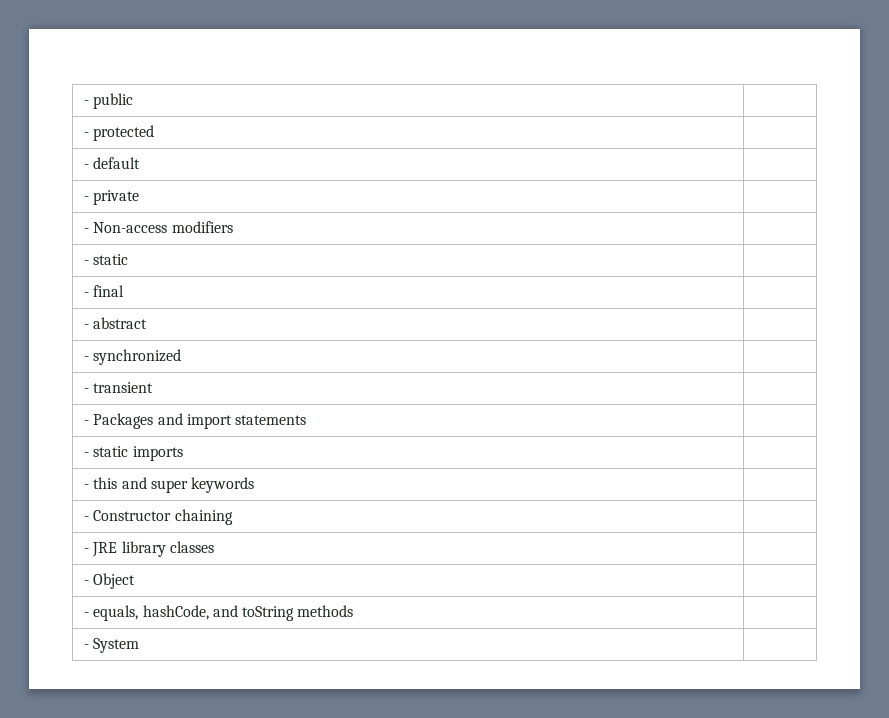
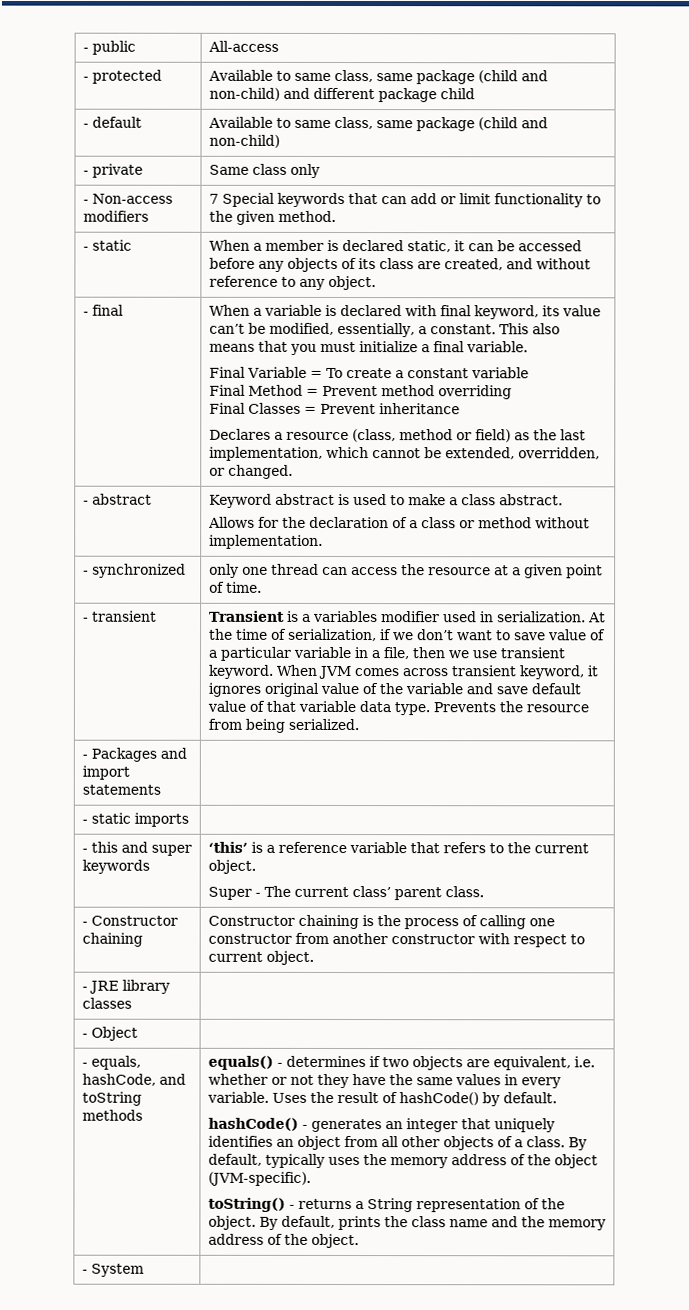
(134, 101) none -> [207,40,279,52] All-access
[84,157,141,169] // - default | -> [207,69,548,85] [208,87,475,103] [82,116,142,128] [207,116,548,132] [208,134,280,148] Available to same class, same package (child and non-child) and different package child // - default | Available to same class, same package (child and non-child)
(140, 197) none -> [208,163,320,178] Same class only
[84,254,129,265] [84,285,125,297] [84,317,148,329] [84,349,182,365] [84,382,154,393] // - static | // - final | // - abstract | // - synchronized | // - transient | -> [208,192,601,208] [208,210,336,225] [82,239,132,251] [208,239,582,253] [208,257,591,272] [208,275,376,291] [82,304,124,316] [208,304,601,320] [208,322,560,338] [208,340,528,355] [208,366,530,379] [208,384,512,400] [208,402,460,415] [208,428,586,443] [208,446,600,461] [208,464,293,479] [82,493,152,505] [208,493,563,508] [207,516,590,529] [208,534,323,549] [82,563,186,578] [208,563,603,579] [208,581,262,593] [82,610,157,622] [208,610,606,623] [208,628,606,642] [207,646,566,661] [207,664,598,680] [207,682,581,697] [206,700,589,716] [207,718,359,733] 7 Special keywords that can add or limit functionality to the given method. // - static | When a member is declared static, it can be accessed before any objects of its class are created, and without reference to any object. // - final | When a variable is declared with final keyword, its value can’t be modified, essentially, a constant. This also means that you must initialize a final variable. // Final Variable = To create a constant variable // Final Method = Prevent method overriding // Final Classes = Prevent inheritance // Declares a resource (class, method or field) as the last implementation, which cannot be extended, overridden, or changed. // - abstract | Keyword abstract is used to make a class abstract. // Allows for the declaration of a class or method without implementation. // - synchronized | only one thread can access the resource at a given point of time. // - transient | Transient is a variables modifier used in serialization. At the time of serialization, if we don’t want to save value of a particular variable in a file, then we use transient keyword. When JVM comes across transient keyword, it ignores original value of the variable and save default value of that variable data type. Prevents the resource from being serialized.
[84,509,233,525] // - Constructor chaining | -> [207,841,589,854] [207,859,256,874] [207,885,484,901] [81,915,178,926] [81,932,143,947] [207,914,555,930] [207,932,585,948] [207,950,314,965] ‘this’ is a reference variable that refers to the current object. // Super - The current class’ parent class. // - Constructor chaining | Constructor chaining is the process of calling one constructor from another constructor with respect to current object.
(354, 611) none -> [207,1055,595,1071] [207,1073,561,1089] [206,1091,557,1107] [207,1117,555,1133] [207,1135,587,1151] [207,1153,598,1169] [207,1171,311,1186] [207,1197,565,1213] [207,1215,606,1231] [207,1233,359,1249] equals() - determines if two objects are equivalent, i.e. whether or not they have the same values in every variable. Uses the result of hashCode() by default. // hashCode() - generates an integer that uniquely identifies an object from all other objects of a class. By default, typically uses the memory address of the object (JVM-specific). // toString() - returns a String representation of the object. By default, prints the class name and the memory address of the object.

